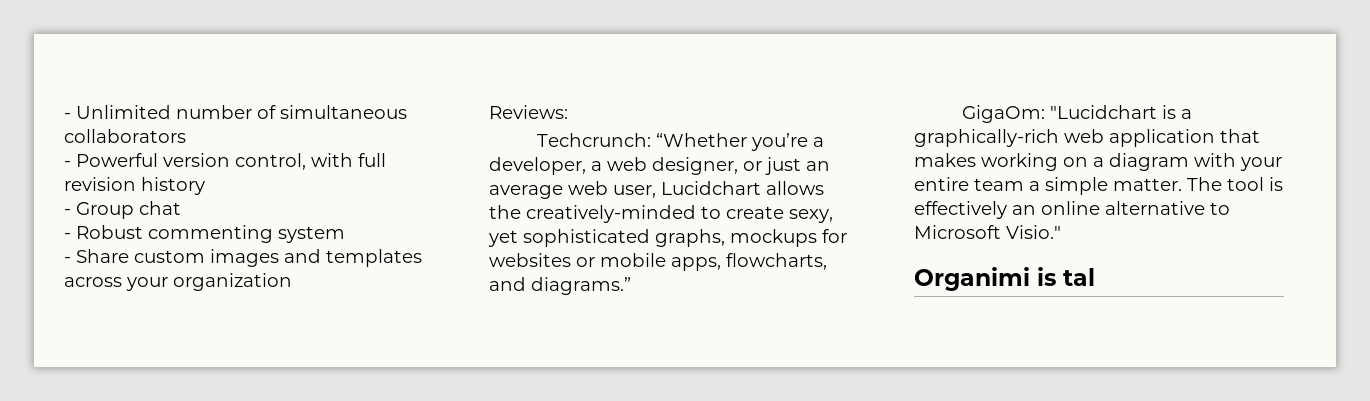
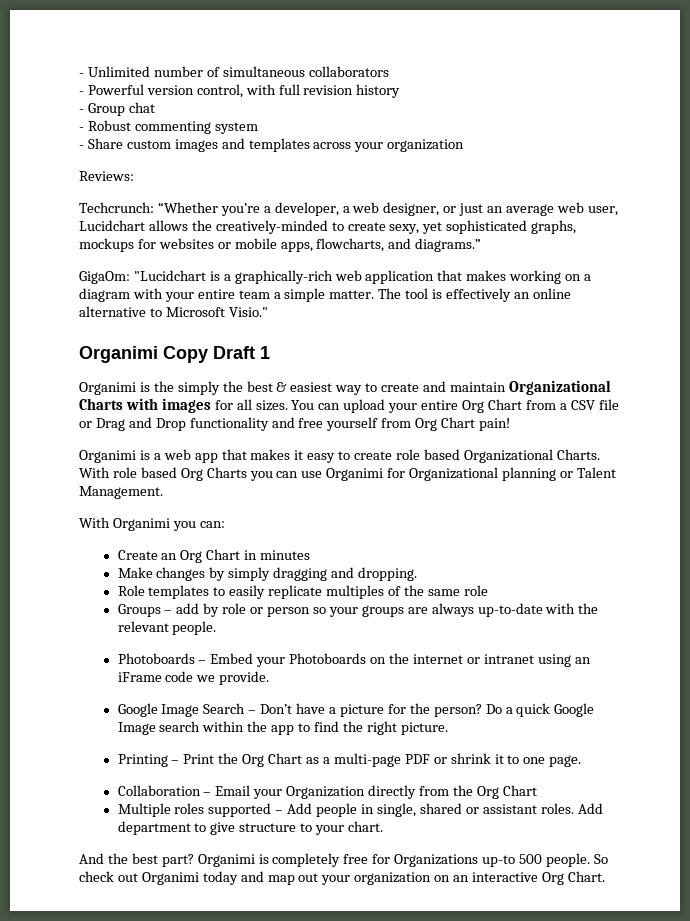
[1037,267,1095,286] is tal -> [163,346,270,363] [79,380,611,395] [79,398,619,413] [79,417,511,431] [79,449,600,463] [79,467,616,481] [79,486,163,499] [79,517,225,531] [117,549,311,563] [117,567,418,581] [117,585,488,599] [117,603,599,617] [117,621,217,635] [117,653,591,667] [117,671,270,685] [117,703,595,717] [117,721,448,735] [117,753,582,767] [117,785,537,799] [117,803,603,817] [117,821,384,835] [79,853,608,867] [79,871,605,885] Copy Draft 1 // Organimi is the simply the best & easiest way to create and maintain Organizational Charts with images for all sizes. You can upload your entire Org Chart from a CSV file or Drag and Drop functionality and free yourself from Org Chart pain! // Organimi is a web app that makes it easy to create role based Organizational Charts. With role based Org Charts you can use Organimi for Organizational planning or Talent Management. // With Organimi you can: // Create an Org Chart in minutes // Make changes by simply dragging and dropping. // Role templates to easily replicate multiples of the same role // Groups – add by role or person so your groups are always up-to-date with the relevant people. // Photoboards – Embed your Photoboards on the internet or intranet using an iFrame code we provide. // Google Image Search – Don’t have a picture for the person? Do a quick Google Image search within the app to find the right picture. // Printing – Print the Org Chart as a multi-page PDF or shrink it to one page. // Collaboration – Email your Organization directly from the Org Chart // Multiple roles supported – Add people in single, shared or assistant roles. Add department to give structure to your chart. // And the best part? Organimi is completely free for Organizations up-to 500 people. So check out Organimi today and map out your organization on an interactive Org Chart.

